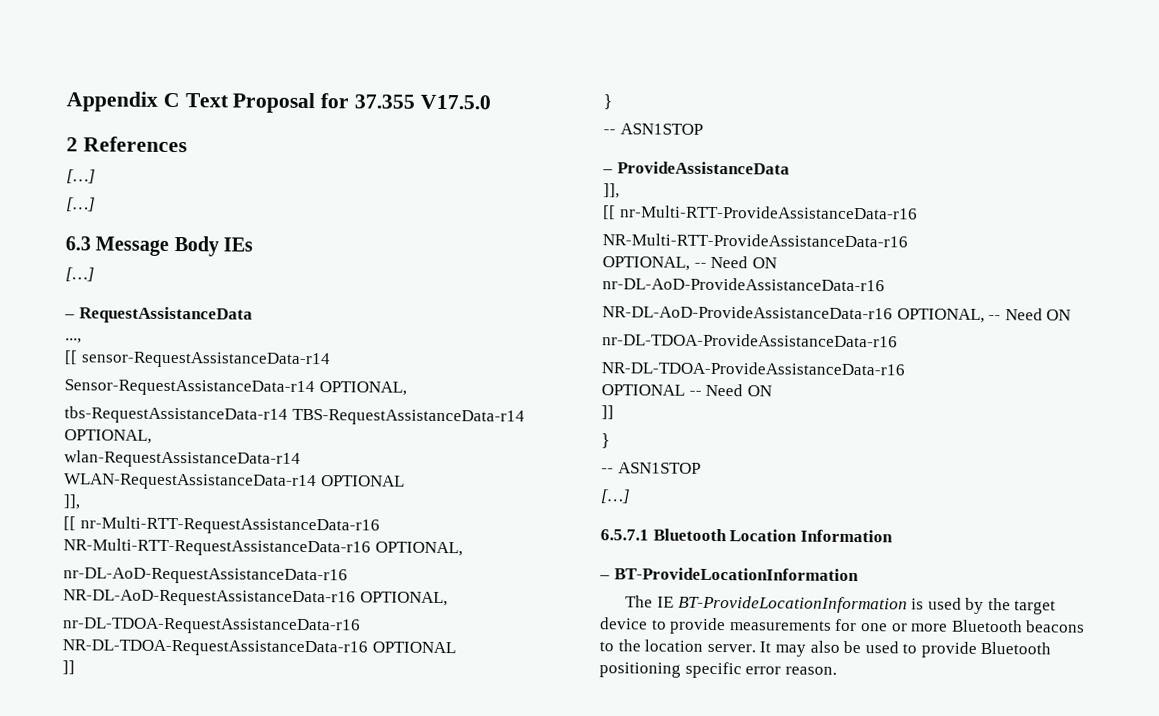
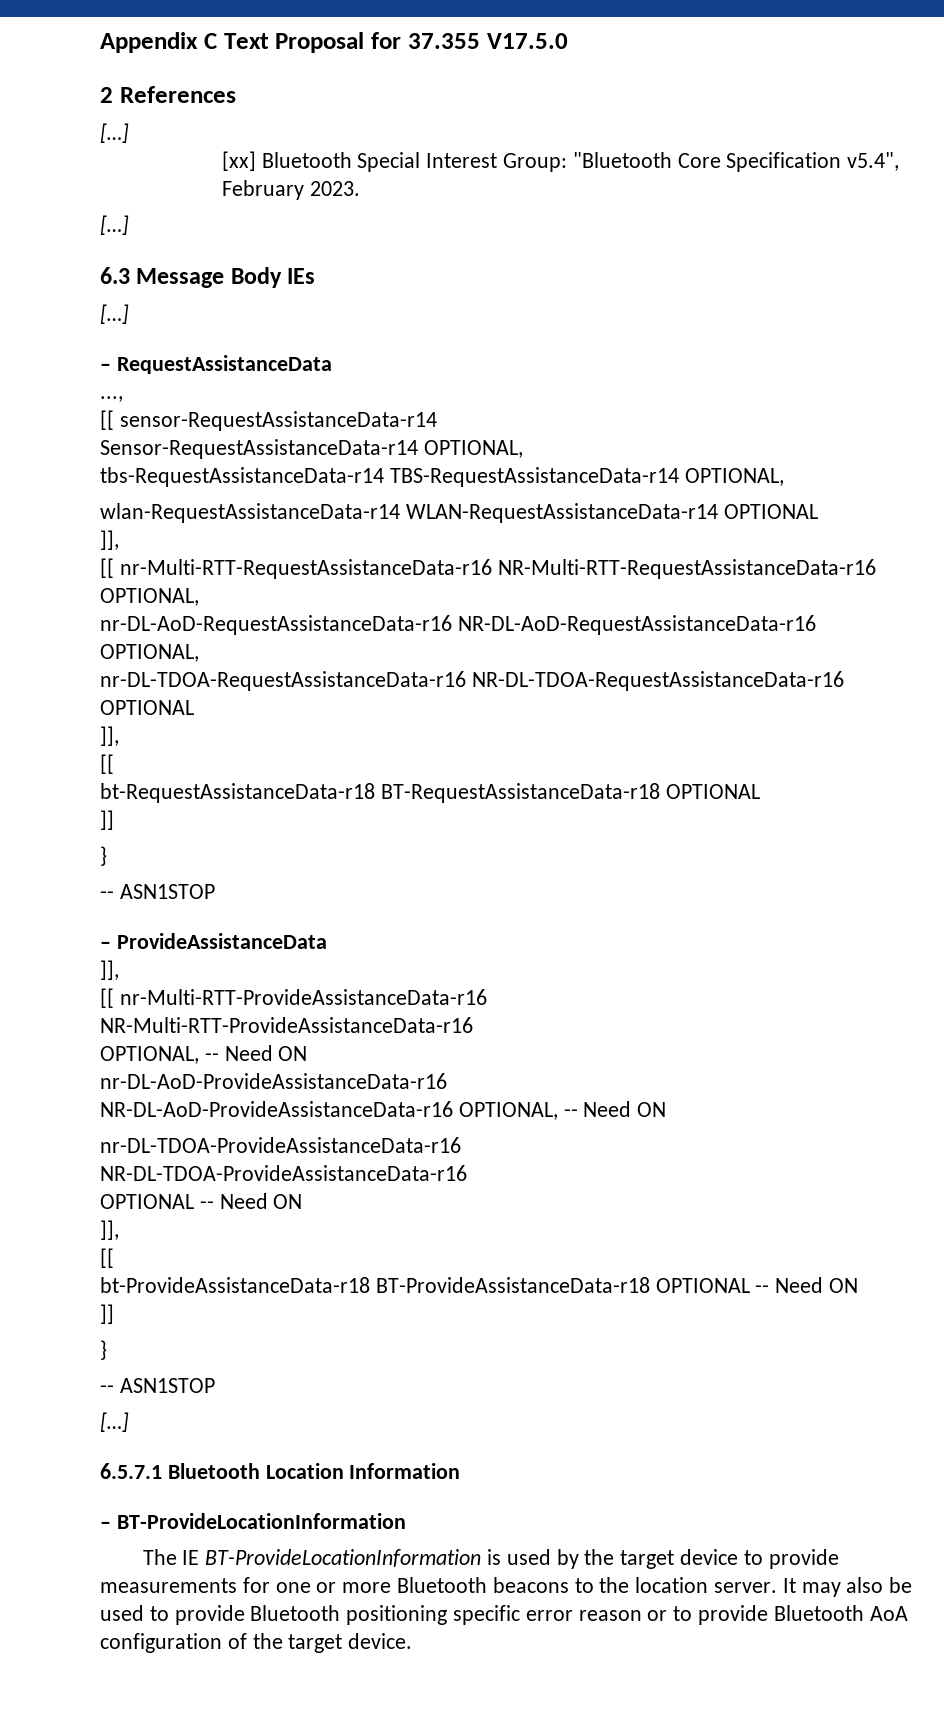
(96, 176) none -> [221,151,900,172] [221,180,360,200] // [xx] Bluetooth Special Interest Group: "Bluetooth Core Specification v5.4", February 2023.
(456, 647) none -> [100,726,119,746] [100,754,114,774] [100,783,760,803] // ]], // [[ // bt-RequestAssistanceData-r18 BT-RequestAssistanceData-r18 OPTIONAL
(772, 391) none -> [100,1220,119,1240] [100,1248,114,1268] [100,1277,859,1293] // ]], // [[ // bt-ProvideAssistanceData-r18 BT-ProvideAssistanceData-r18 OPTIONAL -- Need ON
[784,666,837,675] reason. -> [578,1605,908,1625] [100,1633,413,1653] reason or to provide Bluetooth AoA configuration of the target device.

